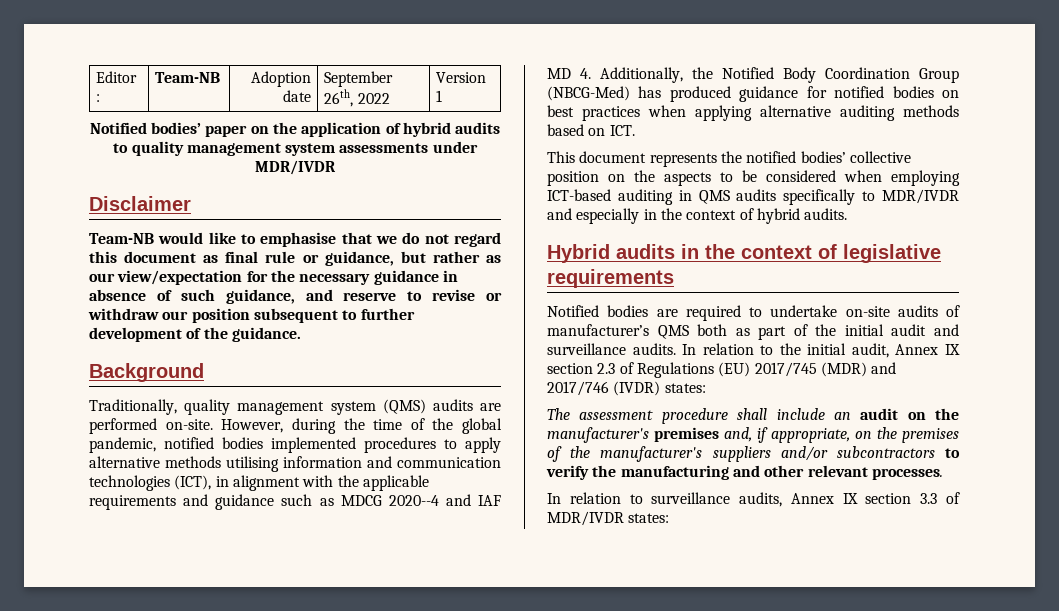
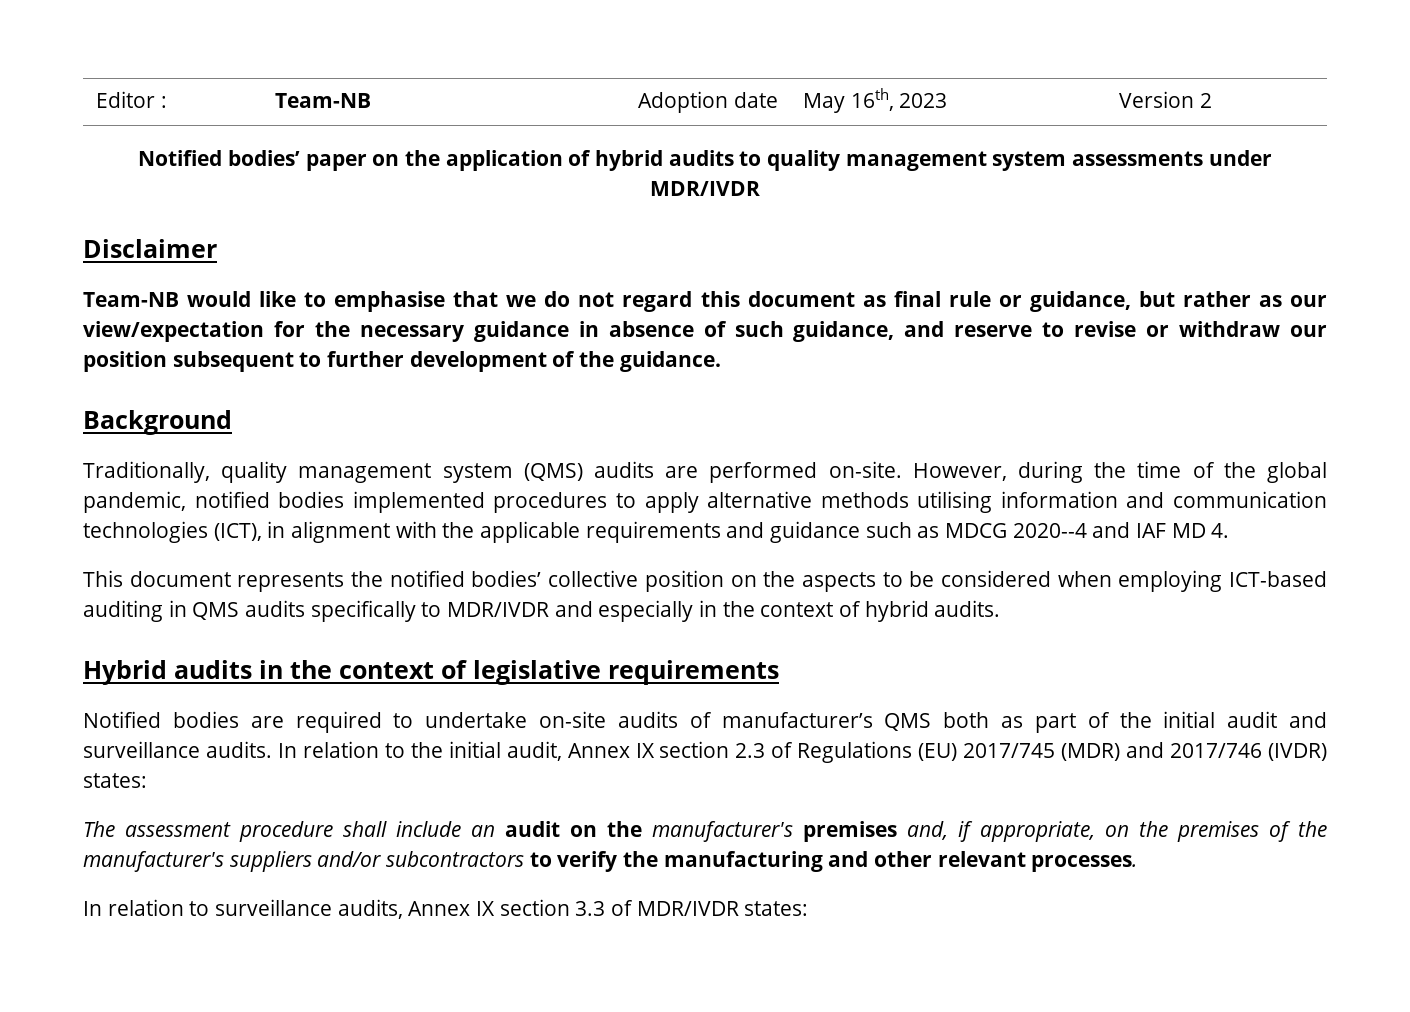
[324,71,394,87] [324,89,390,107] September 26th, 2022 -> [803,88,948,113] May 16th, 2023
[436,90,443,102] 1 -> [1199,93,1212,108] 2
[600,67,959,83] [547,86,959,102] [547,105,959,121] [547,124,635,136] Additionally, the Notified Body Coordination Group (NBCG-Med) has produced guidance for notified bodies on best practices when applying alternative auditing methods based on ICT. -> (1230, 530) none

